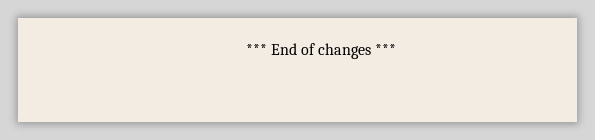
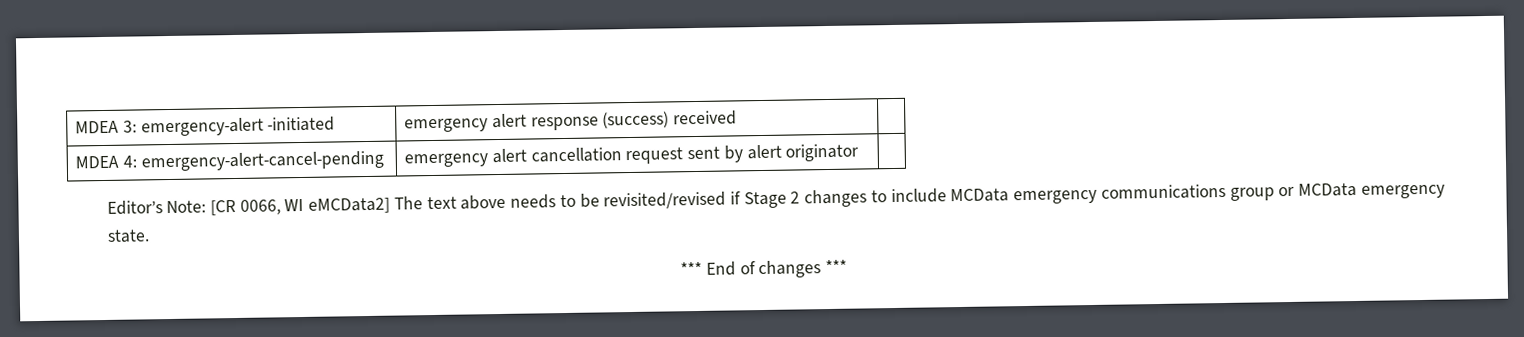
(245, 49) none -> [75,116,336,137] [404,110,738,133] [75,150,384,172] [404,143,860,168] [106,182,1445,216] [106,229,150,243] MDEA 3: emergency-alert -initiated | emergency alert response (success) received | // MDEA 4: emergency-alert-cancel-pending | emergency alert cancellation request sent by alert originator | // Editor’s Note: [CR 0066, WI eMCData2] The text above needs to be revisited/revised if Stage 2 changes to include MCData emergency communications group or MCData emergency state. //

